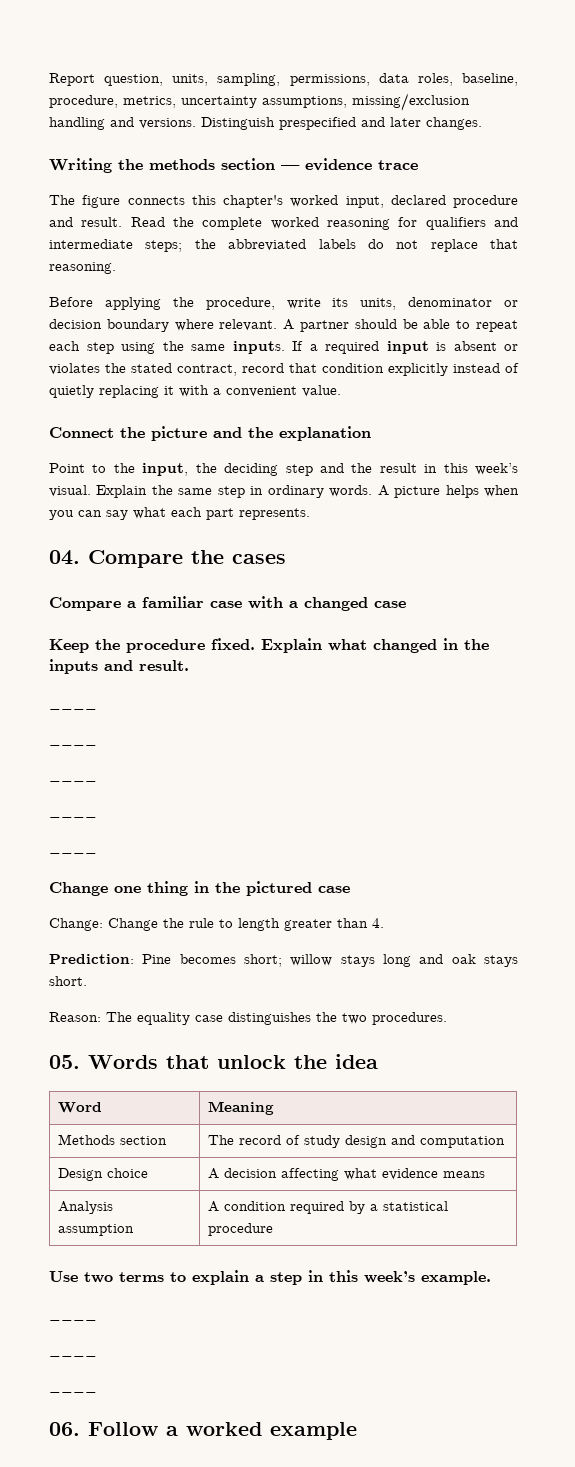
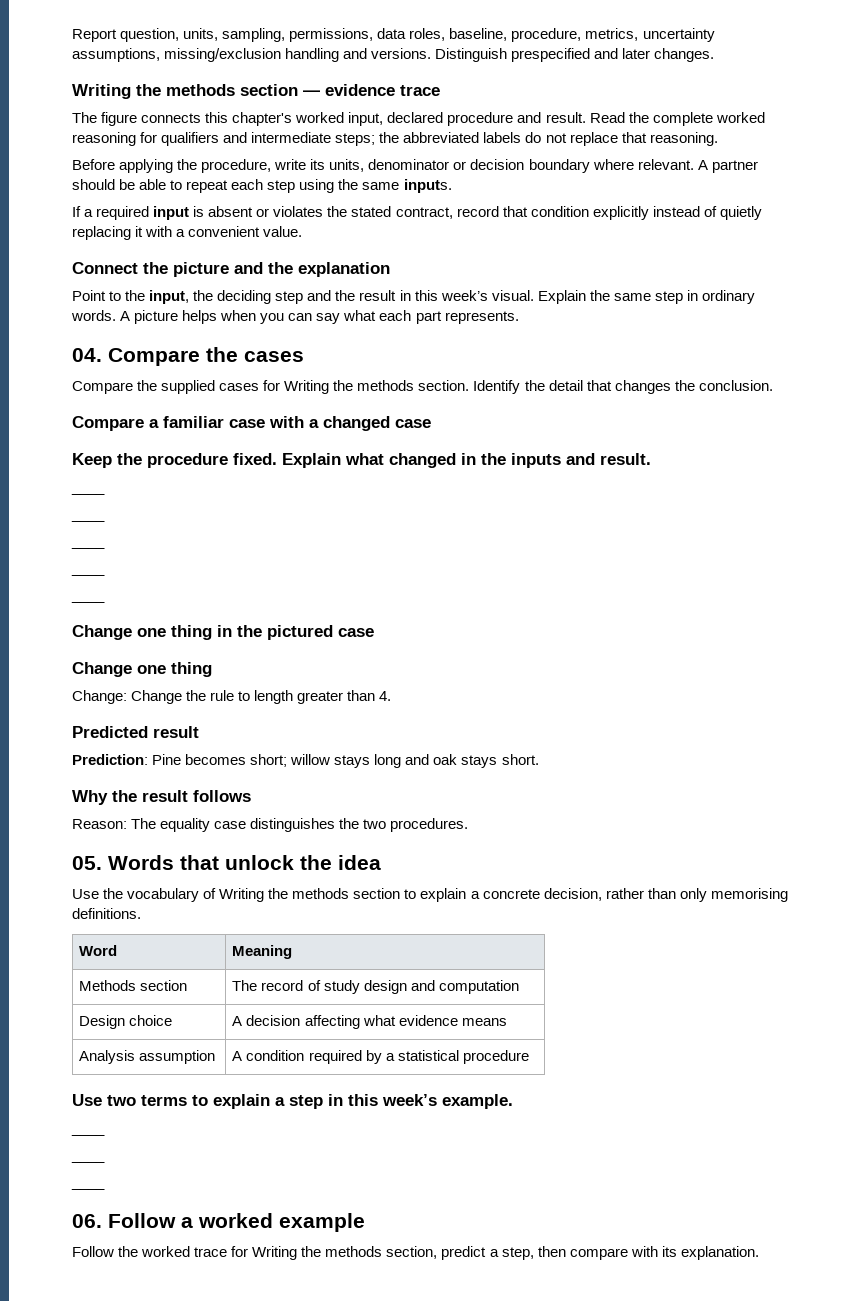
(285, 347) none -> (452, 186) //
(286, 559) none -> [72,380,773,394] // Compare the supplied cases for Writing the methods section. Identify the detail that changes the conclusion.
(350, 889) none -> [72,662,212,677] // Change one thing
(384, 923) none -> [72,726,199,738] // Predicted result
(87, 981) none -> [72,790,251,805] // Why the result follows
(378, 1061) none -> [72,888,788,902] [72,908,141,919] // Use the vocabulary of Writing the methods section to explain a concrete decision, rather than only memorising definitions.
(357, 1431) none -> [72,1246,759,1260] // Follow the worked trace for Writing the methods section, predict a step, then compare with its explanation.

